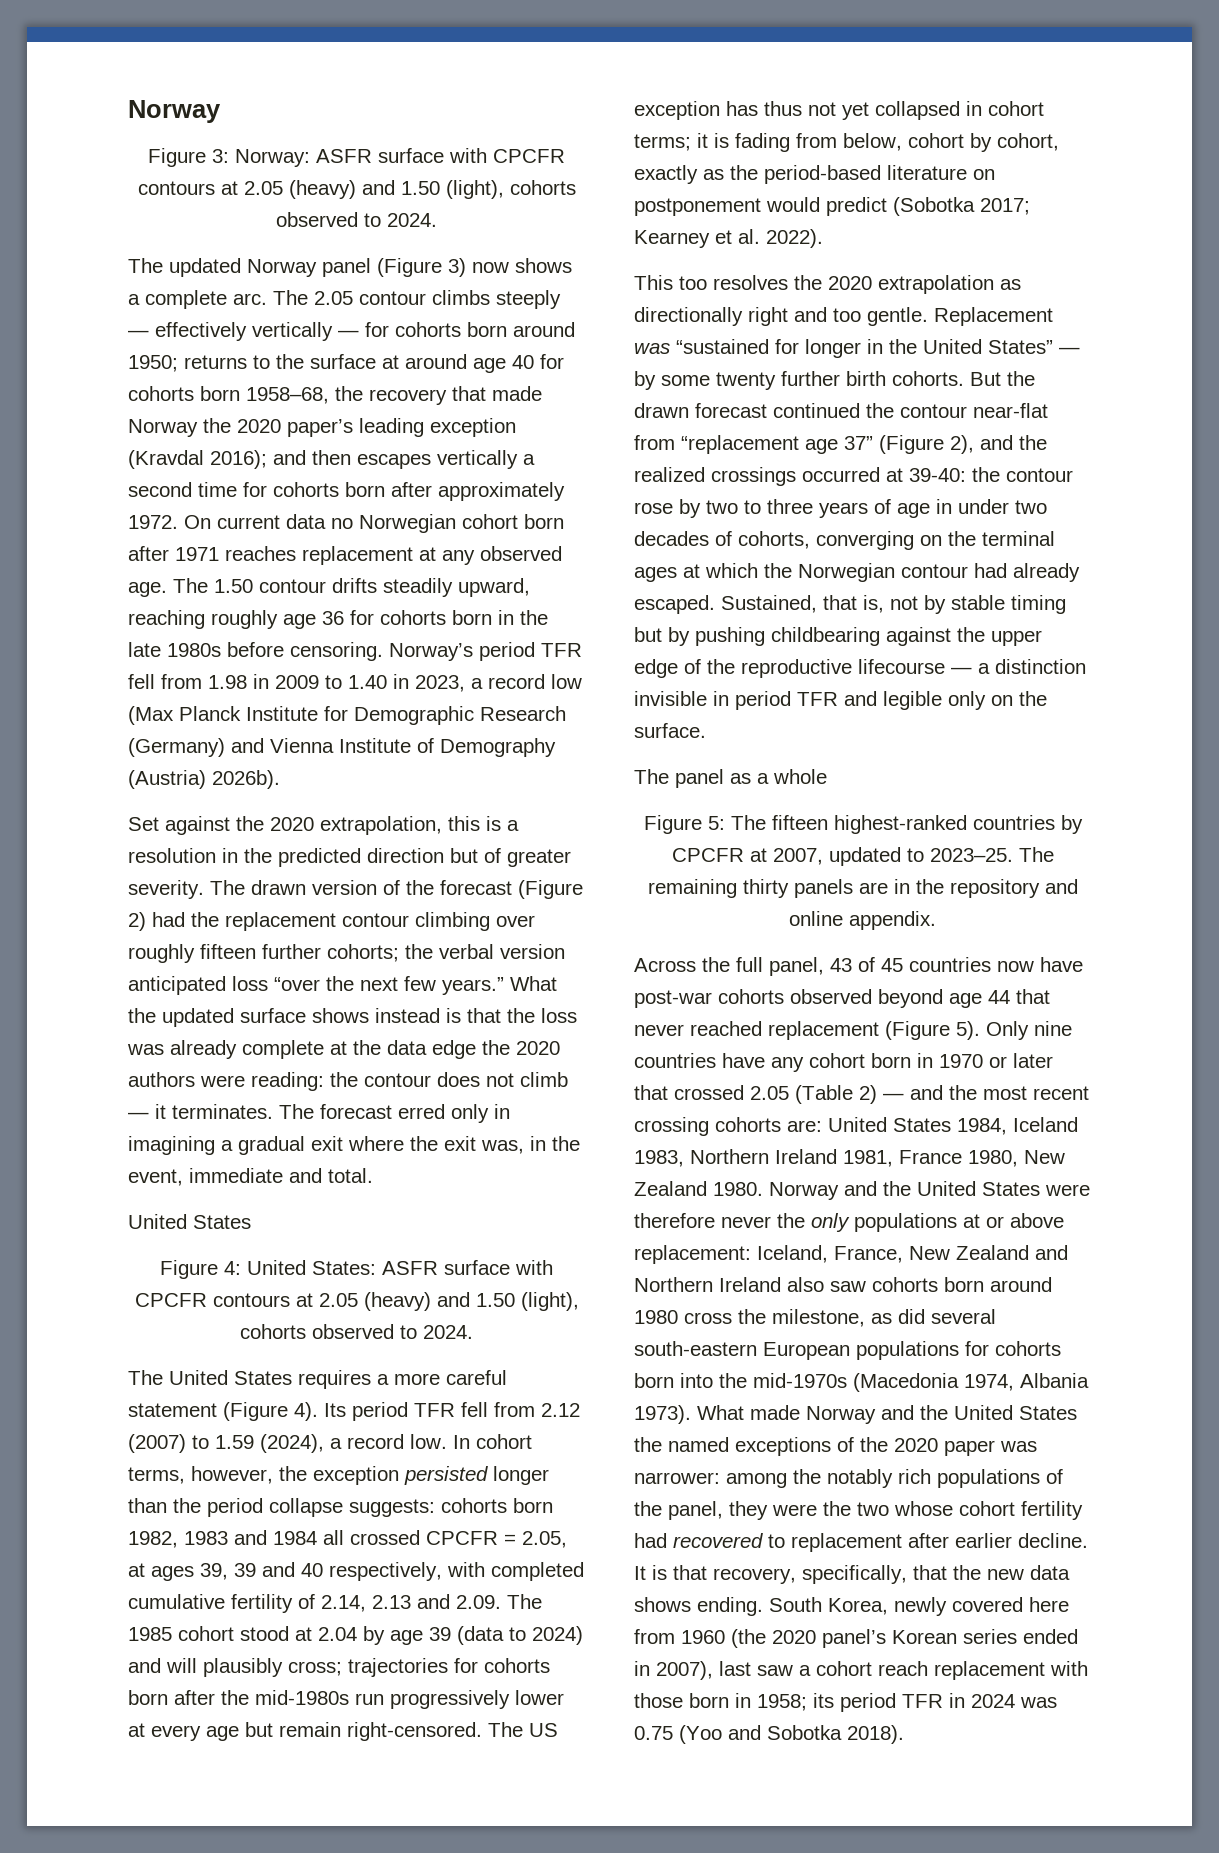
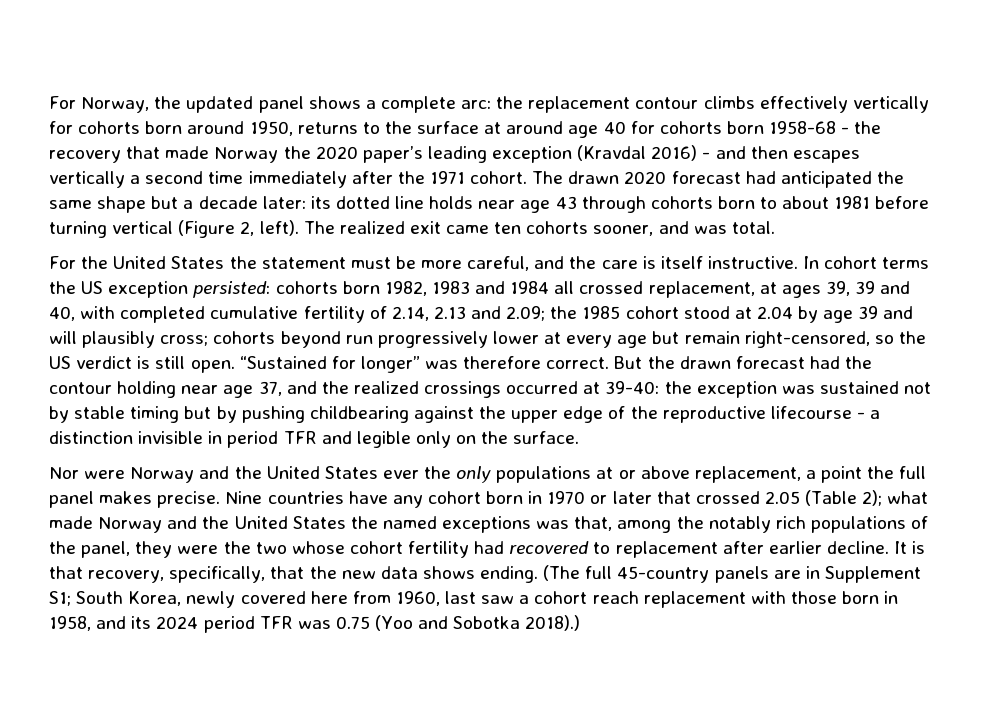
[128,100,221,123] [148,148,565,167] [137,180,576,199] [276,212,437,227] [128,258,572,277] [128,290,561,309] [128,330,149,337] Norway // Figure 3: Norway: ASFR surface with CPCFR contours at 2.05 (heavy) and 1.50 (light), cohorts observed to 2024. // The updated Norway panel (Figure 3) now shows a complete arc. The 2.05 contour climbs steeply — -> [49,96,755,113] For Norway, the updated panel shows a complete arc: the replacement contour climbs
[338,330,359,337] — -> (929, 104) none
[128,355,178,372] 1950; -> [249,121,293,136] 1950,
[246,387,329,404] 1958–68, -> [769,121,850,134] 1958-68 -
[210,450,267,469] 2016); -> [651,145,711,161] 2016) -
[243,482,565,501] [128,514,564,533] [128,546,562,565] [128,578,530,597] [128,610,548,629] [128,642,582,661] [128,674,582,692] [128,706,566,725] [128,738,556,757] [128,770,280,789] [128,816,519,835] [128,848,571,867] [128,880,583,899] [128,912,535,931] [128,944,565,963] [128,976,557,995] [128,1008,577,1027] [127,1040,560,1059] [128,1072,568,1091] [128,1104,510,1123] [128,1136,580,1155] [128,1168,322,1186] for cohorts born after approximately 1972. On current data no Norwegian cohort born after 1971 reaches replacement at any observed age. The 1.50 contour drifts steadily upward, reaching roughly age 36 for cohorts born in the late 1980s before censoring. Norway’s period TFR fell from 1.98 in 2009 to 1.40 in 2023, a record low (Max Planck Institute for Demographic Research (Germany) and Vienna Institute of Demography (Austria) 2026b). // Set against the 2020 extrapolation, this is a resolution in the predicted direction but of greater severity. The drawn version of the forecast (Figure 2) had the replacement contour climbing over roughly fifteen further cohorts; the verbal version anticipated loss “over the next few years.” What the updated surface shows instead is that the loss was already complete at the data edge the 2020 authors were reading: the contour does not climb — it terminates. The forecast erred only in imagining a gradual exit where the exit was, in the event, immediate and -> [248,171,904,188] [49,196,930,213] [49,220,727,238] immediately after the 1971 cohort. The drawn 2020 forecast had anticipated the same shape but a decade later: its dotted line holds near age 43 through cohorts born to about 1981 before turning vertical (Figure 2, left). The realized exit came ten cohorts sooner, and was
[128,1214,251,1229] [160,1260,553,1279] [134,1292,579,1311] [240,1324,473,1339] [128,1370,507,1389] [128,1402,580,1421] [128,1434,532,1453] [128,1466,549,1485] [128,1498,435,1517] United States // Figure 4: United States: ASFR surface with CPCFR contours at 2.05 (heavy) and 1.50 (light), cohorts observed to 2024. // The United States requires a more careful statement (Figure 4). Its period TFR fell from 2.12 (2007) to 1.59 (2024), a record low. In cohort terms, however, the exception persisted longer than the period collapse suggests: -> [49,256,930,271] [49,281,271,298] For the United States the statement must be more careful, and the care is itself instructive. In cohort terms the US exception persisted:
[426,1531,567,1548] CPCFR = 2.05, -> [648,281,755,298] replacement,
[301,1562,442,1581] 40 respectively, -> [49,306,75,321] 40,
[456,1594,542,1609] 2.09. The -> [506,306,578,321] 2.09; the
[457,1626,583,1645] (data to 2024) -> (879, 312) none
[348,1658,550,1677] [128,1690,349,1705] trajectories for cohorts born after the mid-1980s -> [213,331,341,348] cohorts beyond
[347,1722,558,1741] [634,101,1044,120] [634,133,1059,152] [634,165,995,184] [634,197,1030,216] [634,229,823,248] [634,275,1021,294] [634,307,1053,326] [634,339,1080,358] [634,371,964,390] right-censored. The US exception has thus not yet collapsed in cohort terms; it is fading from below, cohort by cohort, exactly as the period-based literature on postponement would predict (Sobotka 2017; Kearney et al. 2022). // This too resolves the 2020 extrapolation as directionally right and too gentle. Replacement was “sustained for longer in the United States” — by some twenty further birth cohorts. -> [744,331,926,348] [49,356,610,373] right-censored, so the US verdict is still open. “Sustained for longer” was therefore correct.
[773,403,1048,418] [634,435,974,454] continued the contour near-flat from “replacement age 37” (Figure 2), -> [809,356,873,369] [49,381,282,398] had the contour holding near age 37,
[1006,468,1073,482] [634,499,1047,518] [634,531,1055,550] [634,563,1080,582] [634,595,884,614] contour rose by two to three years of age in under two decades of cohorts, converging on the terminal ages at which the Norwegian contour had already escaped. Sustained, that is, -> [696,381,899,398] exception was sustained
[951,667,972,674] — -> [856,412,865,419] -
[634,769,827,788] [643,815,1083,834] [671,847,1054,866] [647,879,1078,898] [789,911,936,930] [634,957,1083,976] [634,989,1050,1008] [634,1021,1072,1040] The panel as a whole // Figure 5: The fifteen highest-ranked countries by CPCFR at 2007, updated to 2023–25. The remaining thirty panels are in the repository and online appendix. // Across the full panel, 43 of 45 countries now have post-war cohorts observed beyond age 44 that never reached replacement (Figure 5). Only nine -> [49,466,927,483] [49,491,263,508] Nor were Norway and the United States ever the only populations at or above replacement, a point the full panel makes precise. Nine
[859,1085,1089,1104] [634,1117,1078,1136] [634,1149,1065,1167] [634,1181,1090,1200] [634,1213,1064,1232] [634,1245,1068,1264] [634,1277,1052,1292] [634,1309,996,1327] [634,1341,1061,1360] [634,1373,1089,1392] [634,1405,744,1424] 2) — and the most recent crossing cohorts are: United States 1984, Iceland 1983, Northern Ireland 1981, France 1980, New Zealand 1980. Norway and the United States were therefore never the only populations at or above replacement: Iceland, France, New Zealand and Northern Ireland also saw cohorts born around 1980 cross the milestone, as did several south-eastern European populations for cohorts born into the mid-1970s (Macedonia 1974, Albania 1973). What -> [862,490,929,506] 2); what
[837,1437,1037,1456] [634,1472,720,1484] of the 2020 paper was narrower: -> [536,516,613,531] was that,
(763, 1606) none -> [543,565,921,583] [49,591,71,606] (The full 45-country panels are in Supplement S1;
[681,1629,1078,1648] [634,1661,713,1680] 1960 (the 2020 panel’s Korean series ended in 2007), -> [395,591,440,606] 1960,
[757,1693,1015,1712] 1958; its period TFR in 2024 -> [49,616,293,633] 1958, and its 2024 period TFR
[847,1725,904,1744] 2018). -> [525,615,581,631] 2018).)

